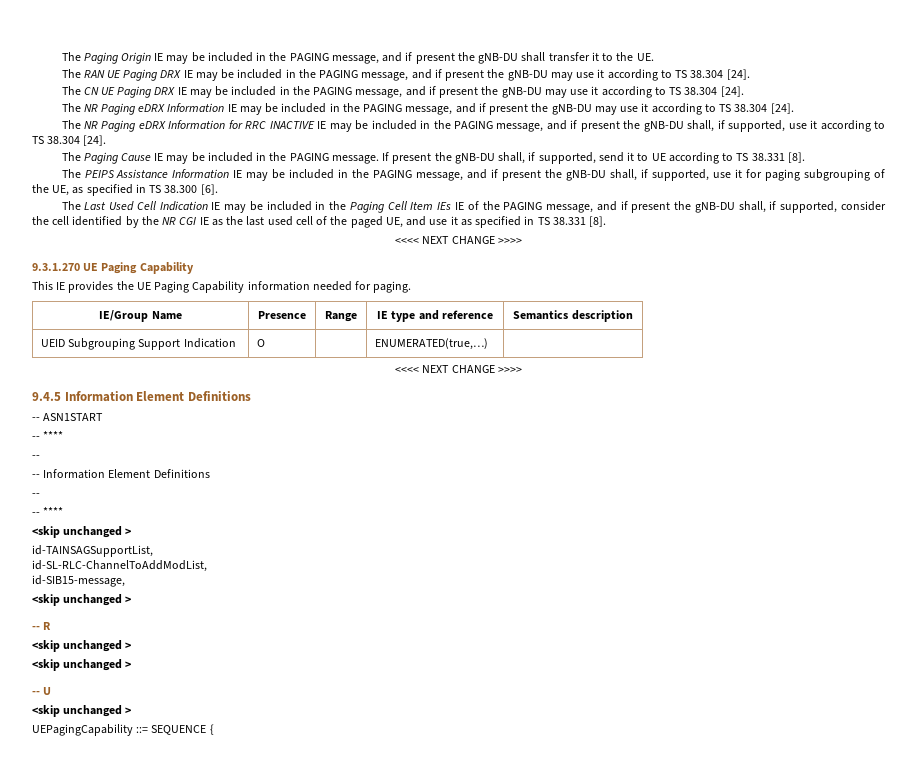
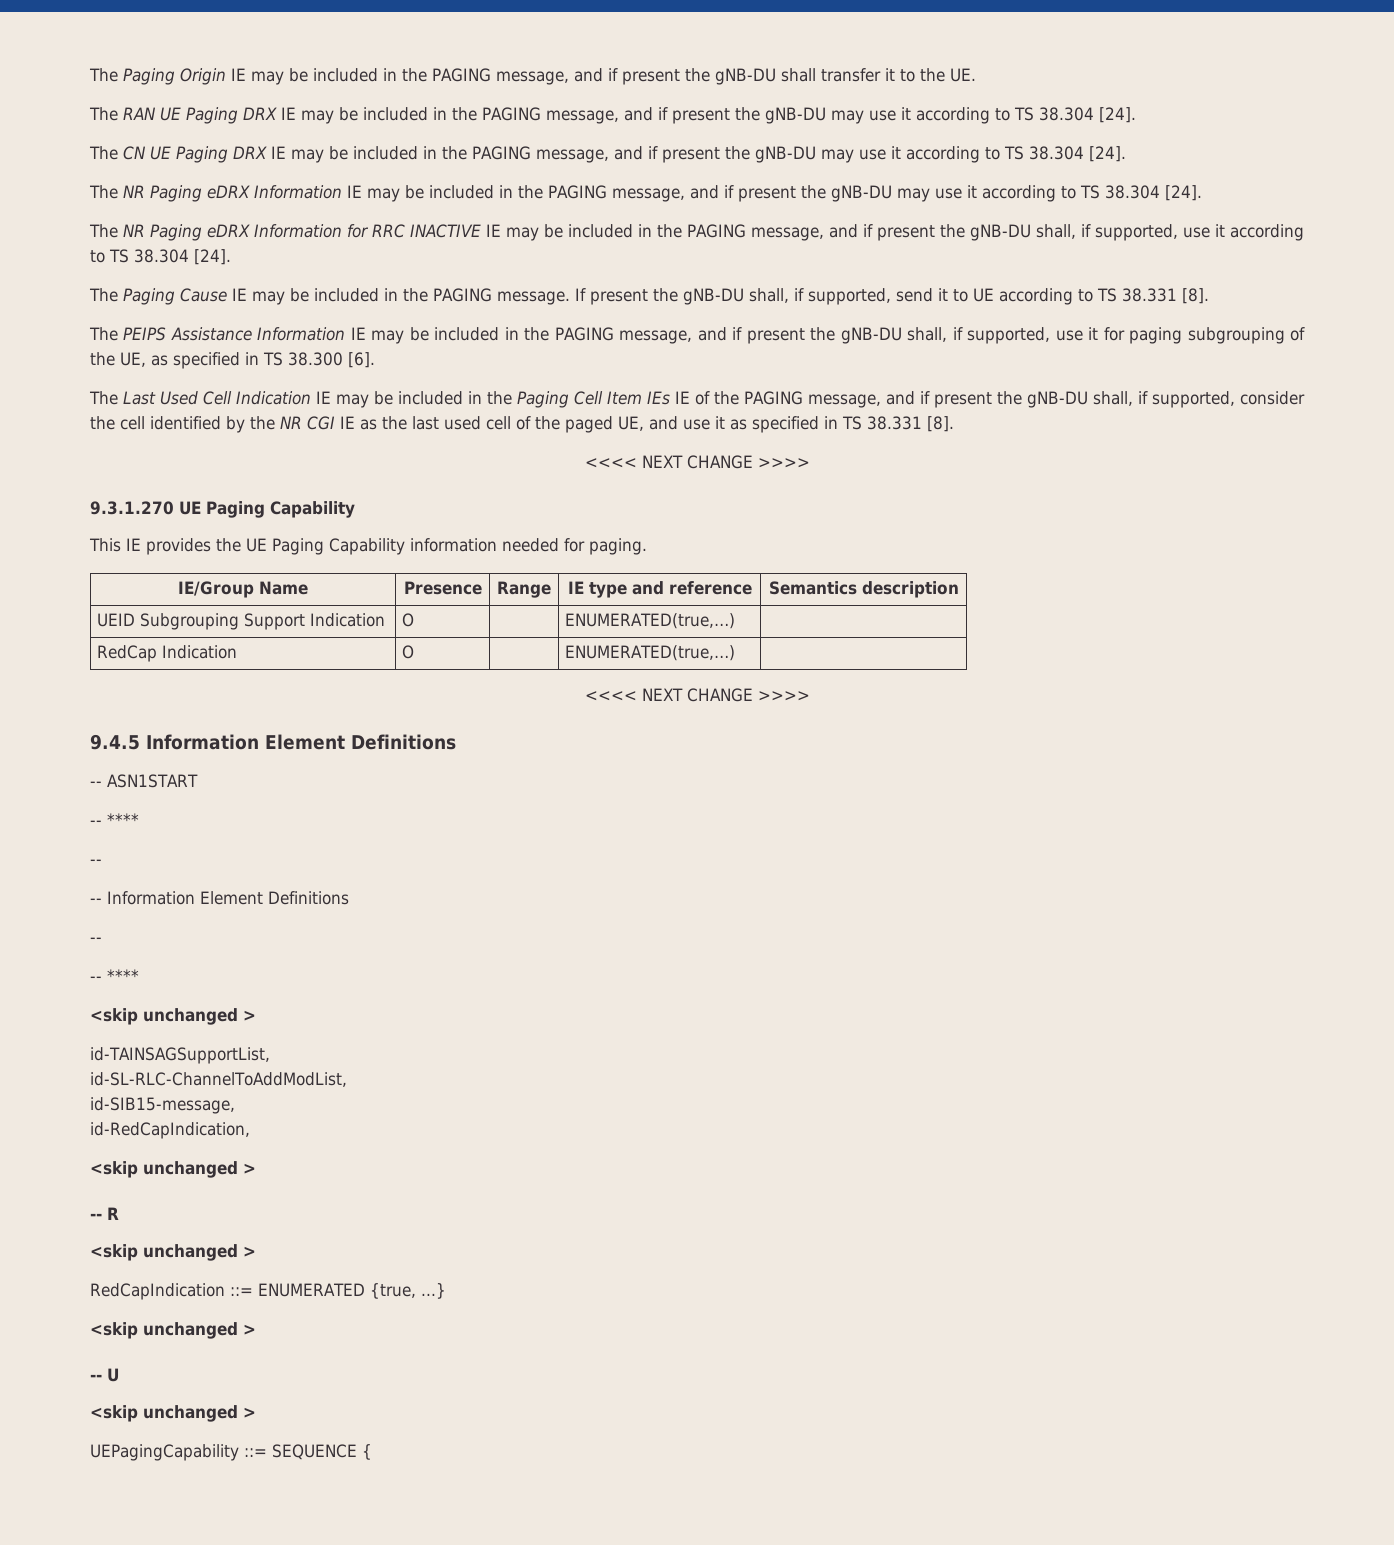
(488, 344) none -> [97,645,238,662] [402,645,415,659] [565,645,736,661] // RedCap Indication | O | | ENUMERATED(true,…) |
(125, 581) none -> [90,1122,250,1139] // id-RedCapIndication,
(132, 645) none -> [90,1283,446,1300] // RedCapIndication ::= ENUMERATED {true, ...}

